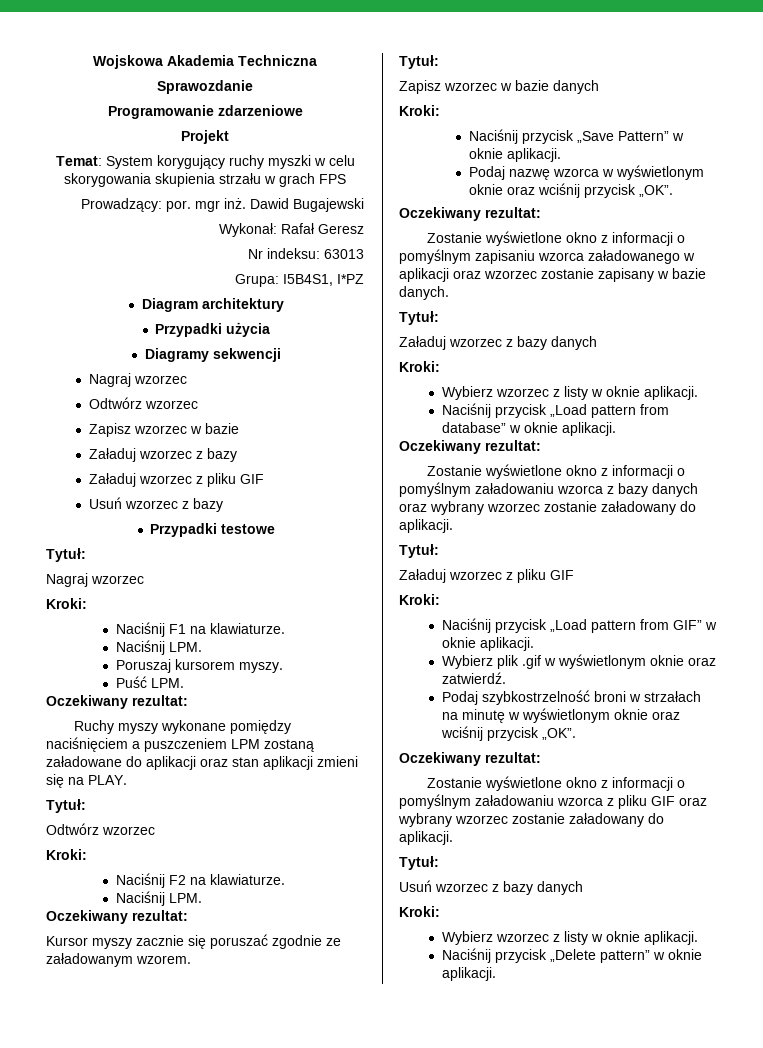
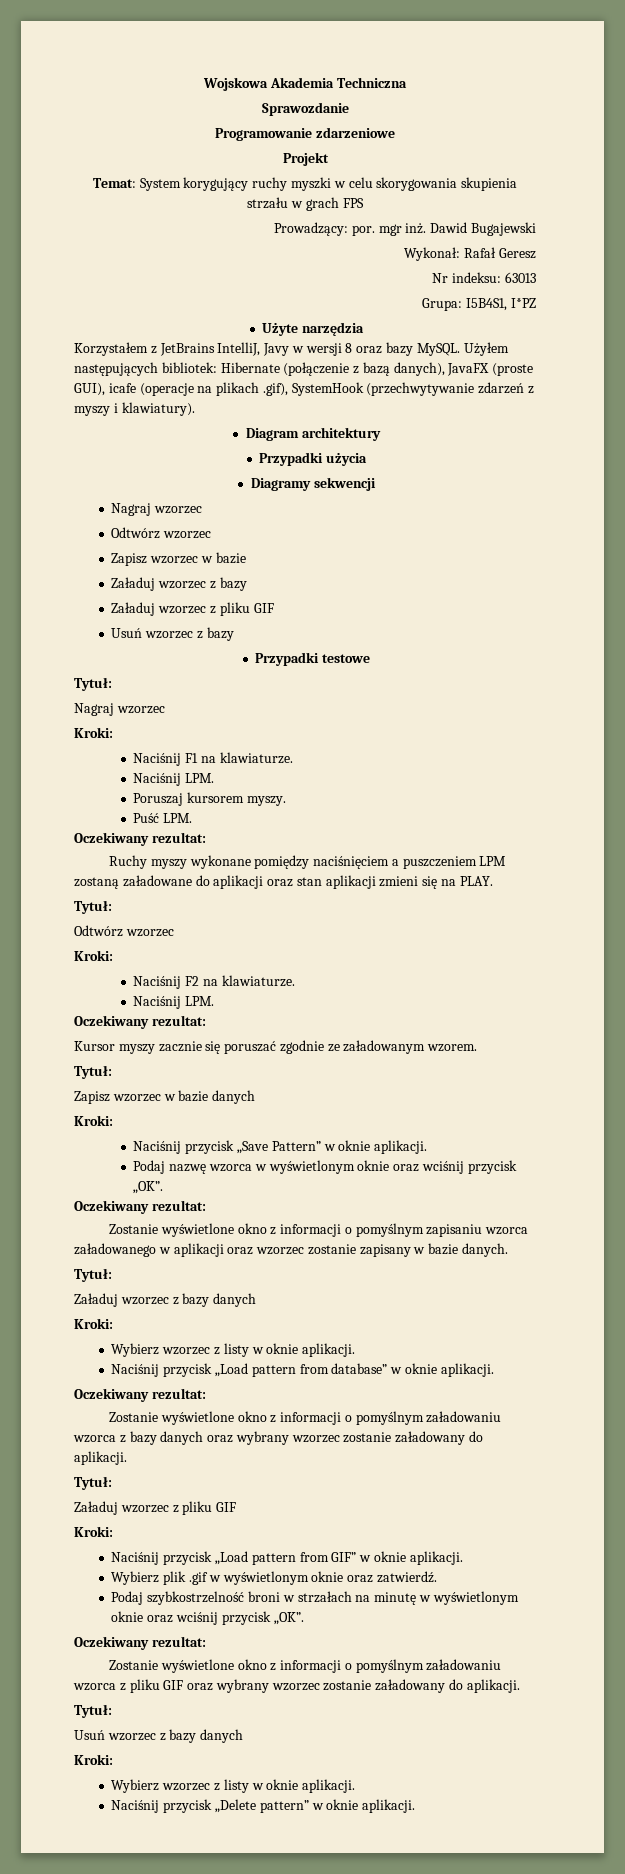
(364, 279) none -> [262,322,365,336] [74,342,509,356] [74,362,534,376] [74,382,535,396] [74,402,195,416] // Użyte narzędzia // Korzystałem z JetBrains IntelliJ, Javy w wersji 8 oraz bazy MySQL. Użyłem następujących bibliotek: Hibernate (połączenie z bazą danych), JavaFX (proste GUI), icafe (operacje na plikach .gif), SystemHook (przechwytywanie zdarzeń z myszy i klawiatury).

